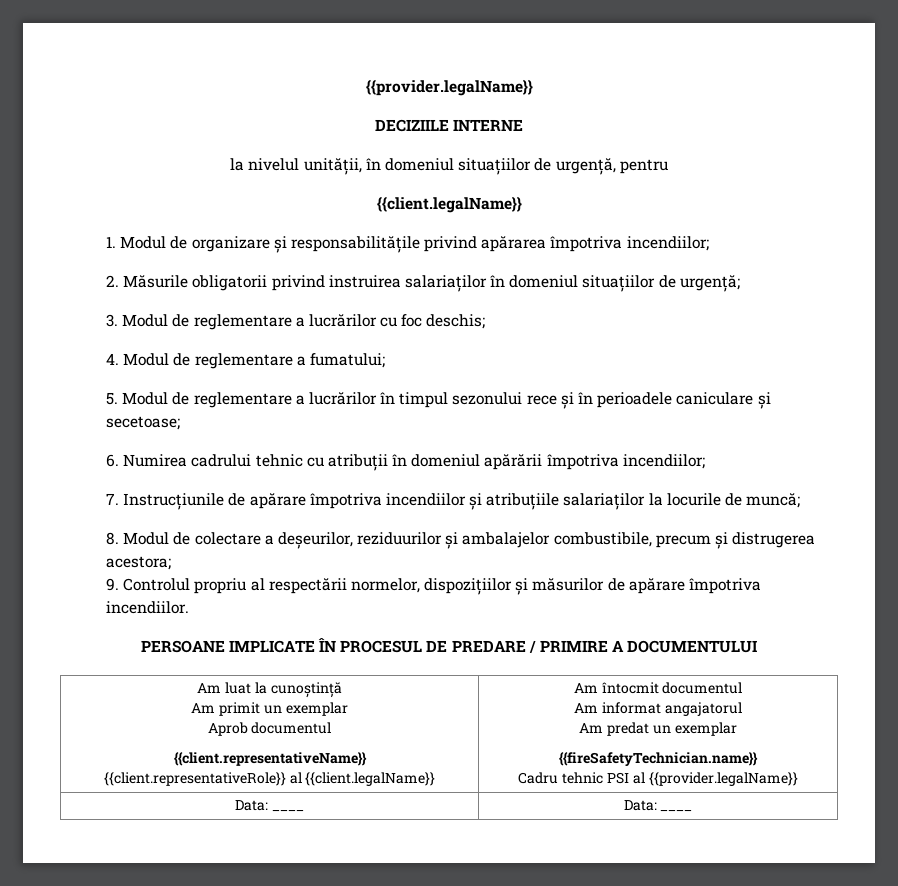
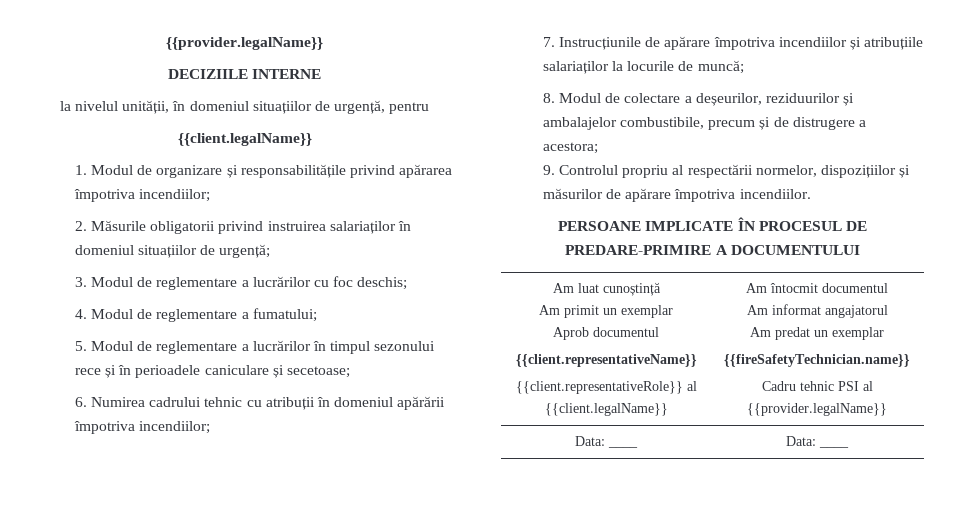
[732,532,816,548] distrugerea -> [773,117,866,130] de distrugere a
[451,640,608,653] PREDARE / PRIMIRE -> [565,245,712,255] PREDARE-PRIMIRE
[254,682,267,694] la -> (599, 288) none

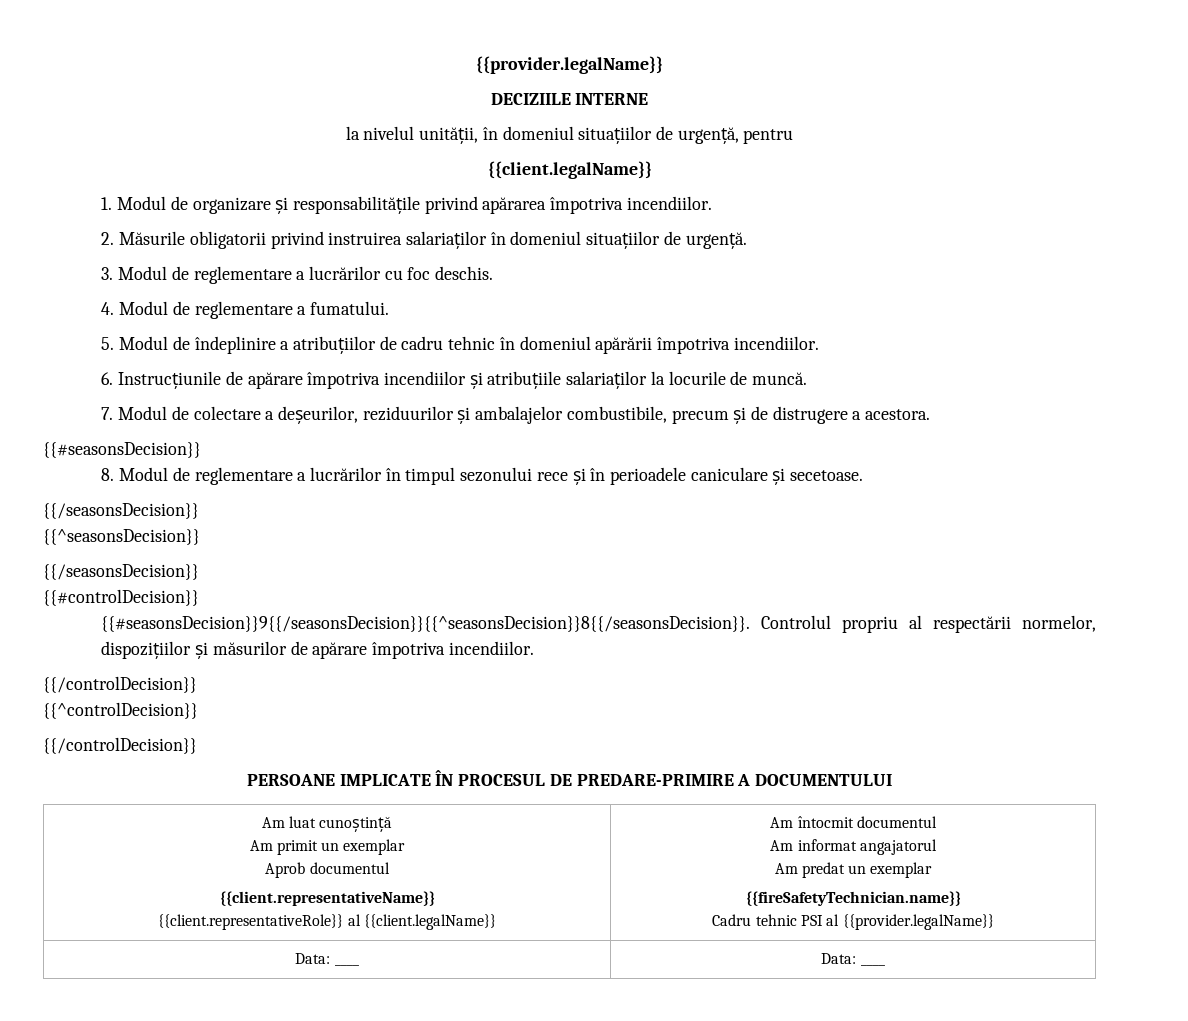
[139,189,211,202] incendiilor; -> [626,196,712,210] incendiilor.
[219,244,271,258] urgență; -> [685,232,747,249] urgență.
[357,277,408,290] deschis; -> [435,266,494,280] deschis.
[252,308,317,322] fumatului; -> [309,301,389,315] fumatului.
(153, 346) none -> [194,336,819,354] [101,371,808,389] [101,406,931,424] [43,442,201,458] [101,467,190,481] îndeplinire a atribuțiilor de cadru tehnic în domeniul apărării împotriva incendiilor. // 6. Instrucțiunile de apărare împotriva incendiilor și atribuțiile salariaților la locurile de muncă. // 7. Modul de colectare a deșeurilor, reziduurilor și ambalajelor combustibile, precum și de distrugere a acestora. // {{#seasonsDecision}} // 8. Modul de
[286,366,350,378] [74,396,446,410] [73,421,211,434] [542,36,924,50] [542,60,744,74] [542,93,855,106] [542,117,866,130] [542,142,598,154] [542,165,555,175] secetoase; // 6. Numirea cadrului tehnic cu atribuții în domeniul apărării împotriva incendiilor; // 7. Instrucțiunile de apărare împotriva incendiilor și atribuțiile salariaților la locurile de muncă; // 8. Modul de colectare a deșeurilor, reziduurilor și ambalajelor combustibile, precum și de distrugere a acestora; // 9. -> [790,470,864,481] [43,503,199,519] [43,529,200,545] [43,564,199,580] [43,589,199,606] [101,616,751,632] secetoase. // {{/seasonsDecision}} // {{^seasonsDecision}} // {{/seasonsDecision}} // {{#controlDecision}} // {{#seasonsDecision}}9{{/seasonsDecision}}{{^seasonsDecision}}8{{/seasonsDecision}}.
(811, 194) none -> [43,676,197,693] [43,702,198,719] [43,737,197,754] // {{/controlDecision}} // {{^controlDecision}} // {{/controlDecision}}

